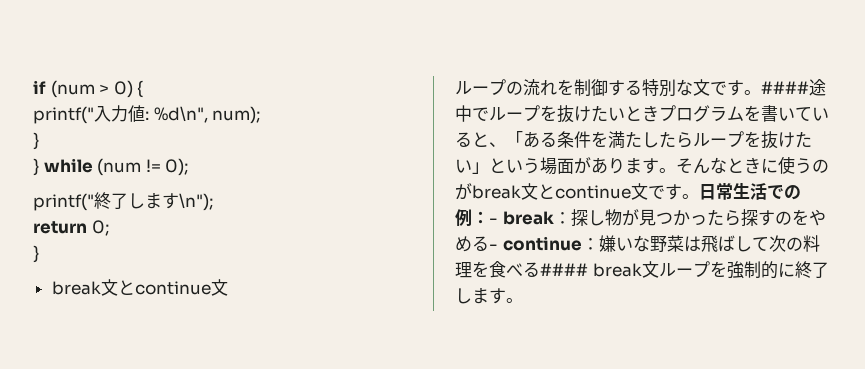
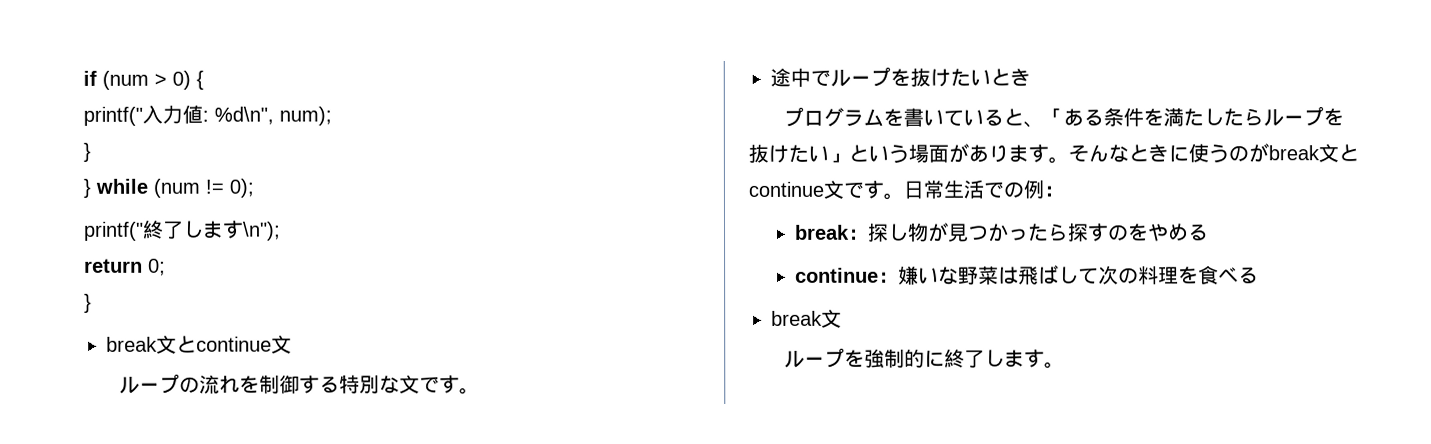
[761,81,809,94] #### -> (480, 391) //
(659, 113) none -> (1031, 77) //
[489,218,498,224] - -> (1064, 191) //
[489,244,498,250] - -> (1210, 232) //
[540,261,659,278] #### break文 -> [771,308,842,328] // break文 //

